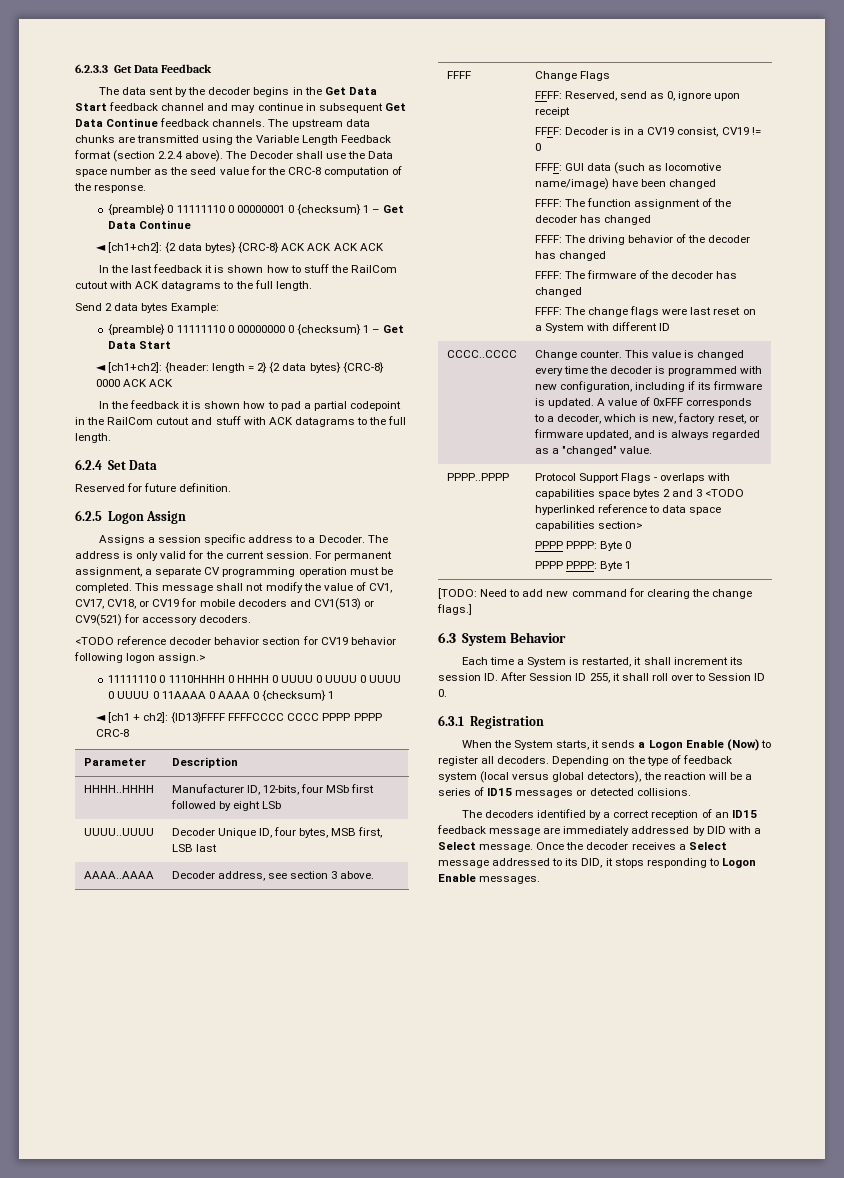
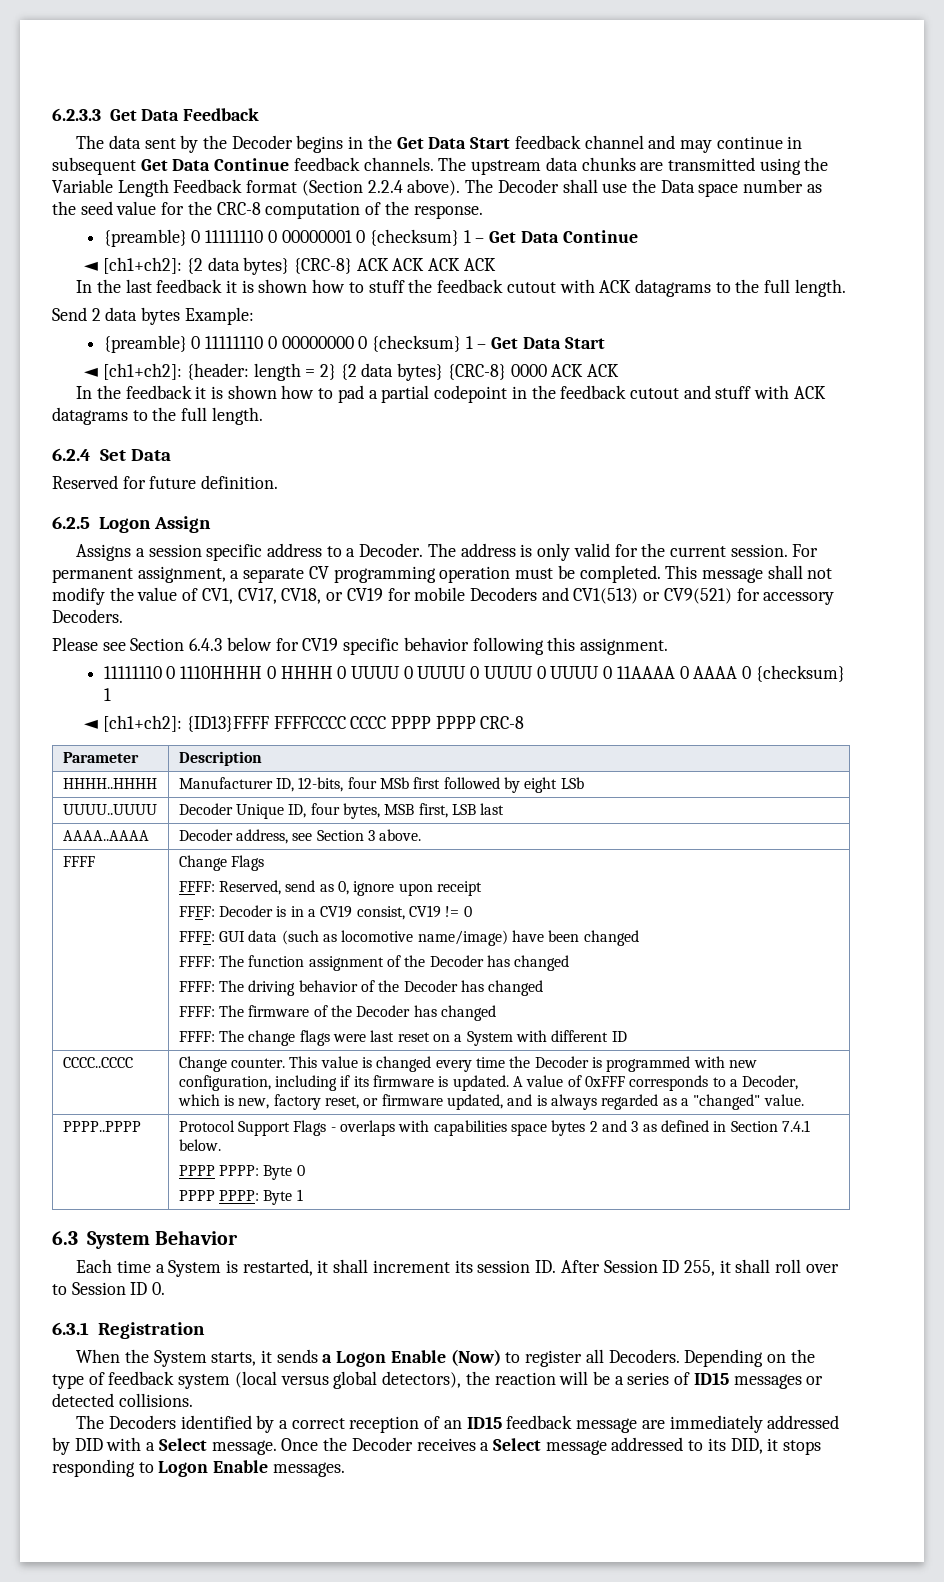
[208,87,251,95] decoder -> [231,135,293,149] Decoder
[113,150,156,162] (section -> [301,180,363,196] (Section
[350,265,397,273] RailCom -> [437,279,504,293] feedback
[107,417,154,425] RailCom -> [560,385,627,399] feedback
[237,599,287,607] decoders -> [469,587,537,601] Decoders
[199,615,252,623] [75,636,301,645] decoders. // <TODO reference decoder behavior section -> [52,609,123,623] [52,637,272,651] Decoders. // Please see Section 6.4.3 below
(348, 641) none -> [343,638,400,655] specific
[126,653,207,663] logon assign.> -> [547,637,668,655] this assignment.
[107,712,169,723] [ch1 + ch2]: -> [103,715,183,732] [ch1+ch2]:
[290,871,329,879] section -> [316,830,364,841] Section
[534,215,577,223] decoder -> [429,955,484,967] Decoder
[708,235,751,243] decoder -> [403,980,458,992] Decoder
[671,271,714,279] decoder -> [356,1005,411,1017] Decoder
[610,366,653,374] decoder -> [534,1056,589,1068] Decoder
[557,414,602,424] decoder, -> [742,1075,799,1090] Decoder,
[705,489,745,497] [534,504,722,515] [534,521,643,531] <TODO hyperlinked reference to data space capabilities section> -> [642,1120,810,1132] [178,1139,221,1151] as defined in Section 7.4.1 below.
[438,588,752,599] [437,604,472,615] // [TODO: Need to add new command for clearing the change flags.] -> (303, 1195) none
[497,756,550,764] decoders. -> [608,1349,680,1363] Decoders.
[484,810,534,818] decoders -> [108,1415,176,1429] Decoders
[586,842,629,850] decoder -> [351,1437,413,1451] Decoder

